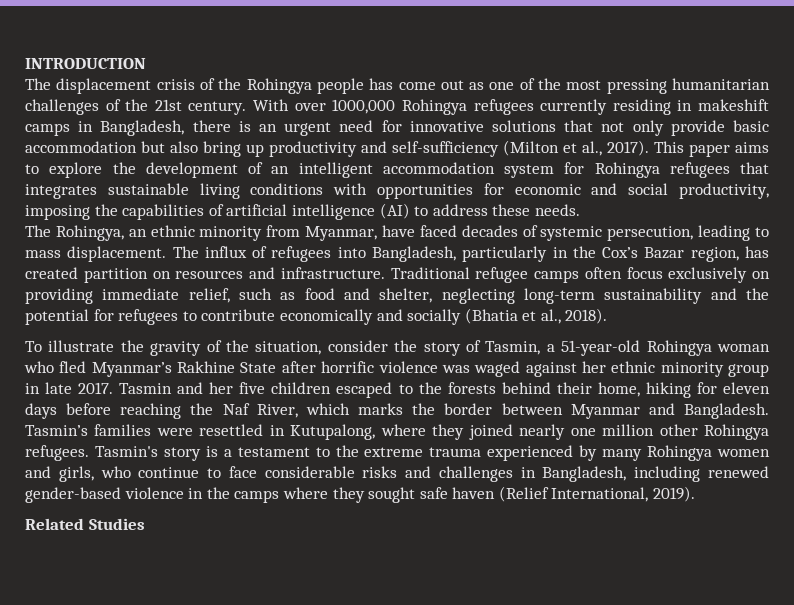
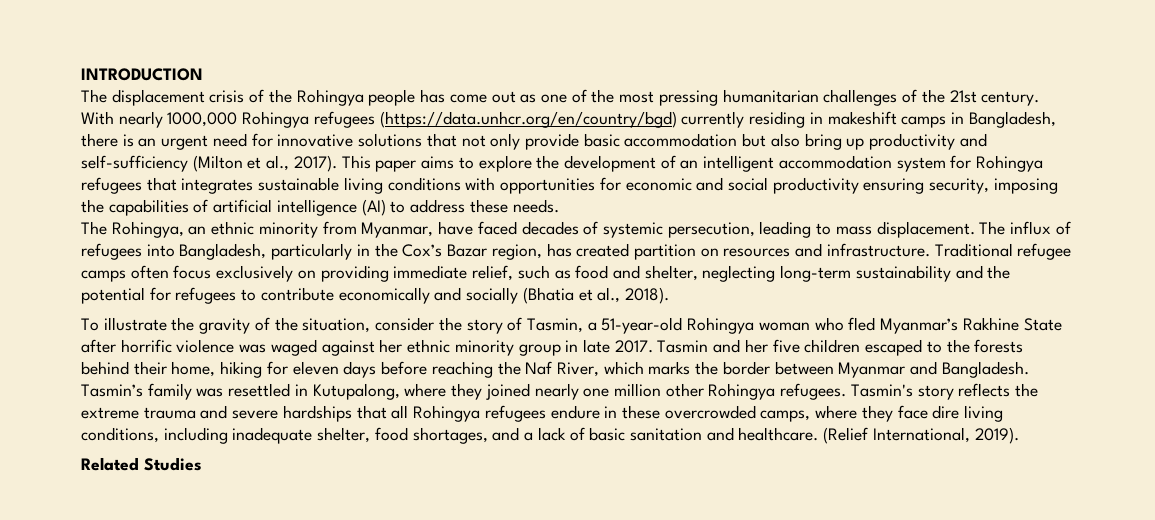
[294,103,326,111] over -> [118,111,163,128] nearly
(534, 107) none -> [379,111,677,128] (https://data.unhcr.org/en/country/bgd)
[679,183,769,199] productivity, -> [772,177,990,194] productivity ensuring security,
[94,424,193,436] families were -> [147,383,224,400] family was
[205,445,771,461] [25,466,769,482] [25,487,496,503] is a testament to the extreme trauma experienced by many Rohingya women and girls, who continue to face considerable risks and challenges in Bangladesh, including renewed gender-based violence in the camps where they sought safe haven -> [958,383,1039,397] [81,405,1004,422] [81,427,819,444] reflects the extreme trauma and severe hardships that all Rohingya refugees endure in these overcrowded camps, where they face dire living conditions, including inadequate shelter, food shortages, and a lack of basic sanitation and healthcare.

